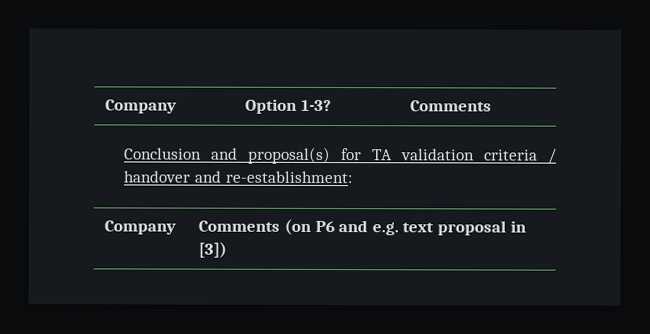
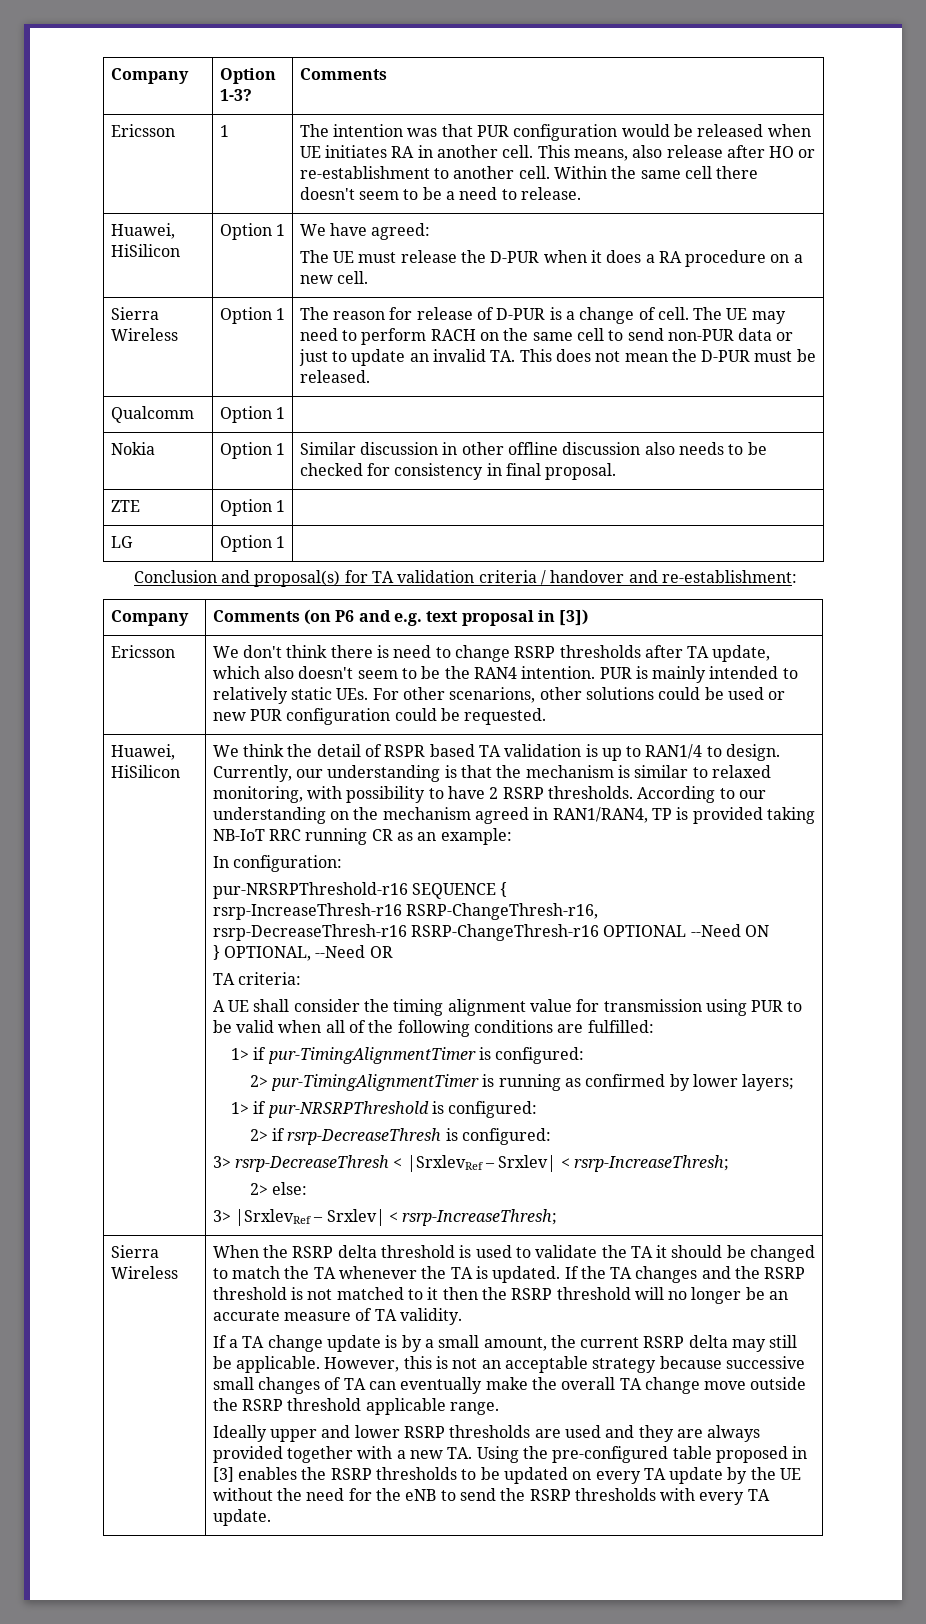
(493, 106) none -> [110,124,175,137] [219,125,229,137] [299,124,811,141] [299,145,816,161] [299,166,759,179] [299,187,581,200] [110,223,175,239] [110,244,180,257] [219,223,285,240] [299,223,431,240] [299,250,803,267] [299,271,368,284] [110,307,159,320] [110,328,178,341] [219,307,285,324] [299,307,786,324] [299,328,794,345] [298,349,816,366] [299,370,370,383] [110,406,194,423] [219,406,285,423] [110,442,155,455] [219,442,285,459] [299,442,767,455] [299,463,617,480] [110,500,140,512] [219,499,285,516] [110,536,133,548] [219,535,285,552] // Ericsson | 1 | The intention was that PUR configuration would be released when UE initiates RA in another cell. This means, also release after HO or re-establishment to another cell. Within the same cell there doesn't seem to be a need to release. // Huawei, HiSilicon | Option 1 | We have agreed: // The UE must release the D-PUR when it does a RA procedure on a new cell. // Sierra Wireless | Option 1 | The reason for release of D-PUR is a change of cell. The UE may need to perform RACH on the same cell to send non-PUR data or just to update an invalid TA. This does not mean the D-PUR must be released. // Qualcomm | Option 1 | // Nokia | Option 1 | Similar discussion in other offline discussion also needs to be checked for consistency in final proposal. // ZTE | Option 1 | // LG | Option 1 |
(228, 249) none -> [110,645,175,658] [212,645,771,662] [212,666,798,683] [212,687,786,704] [212,708,547,725] [110,744,175,760] [110,765,180,778] [212,744,781,761] [212,765,771,782] [212,786,766,803] [212,807,815,824] [212,828,512,845] [212,855,342,872] [212,882,508,899] [212,903,598,920] [212,924,769,941] [212,945,393,961] [212,972,301,985] [212,999,803,1016] [212,1020,654,1037] [231,1047,585,1064] [249,1074,795,1091] [231,1101,538,1118] [249,1128,551,1145] [212,1155,729,1172] [249,1182,307,1195] [212,1209,558,1226] [110,1245,159,1258] [110,1266,178,1279] [212,1245,816,1262] [212,1266,806,1283] [212,1287,789,1304] [212,1308,462,1325] [212,1335,798,1352] [212,1356,805,1373] [212,1377,807,1394] [212,1398,499,1415] [212,1425,761,1442] [212,1446,808,1463] [212,1467,802,1484] [212,1488,770,1505] [212,1509,271,1526] // Ericsson | We don't think there is need to change RSRP thresholds after TA update, which also doesn't seem to be the RAN4 intention. PUR is mainly intended to relatively static UEs. For other scenarions, other solutions could be used or new PUR configuration could be requested. // Huawei, HiSilicon | We think the detail of RSPR based TA validation is up to RAN1/4 to design. Currently, our understanding is that the mechanism is similar to relaxed monitoring, with possibility to have 2 RSRP thresholds. According to our understanding on the mechanism agreed in RAN1/RAN4, TP is provided taking NB-IoT RRC running CR as an example: // In configuration: // pur-NRSRPThreshold-r16 SEQUENCE { // rsrp-IncreaseThresh-r16 RSRP-ChangeThresh-r16, // rsrp-DecreaseThresh-r16 RSRP-ChangeThresh-r16 OPTIONAL --Need ON // } OPTIONAL, --Need OR // TA criteria: // A UE shall consider the timing alignment value for transmission using PUR to be valid when all of the following conditions are fulfilled: // 1> if pur-TimingAlignmentTimer is configured: // 2> pur-TimingAlignmentTimer is running as confirmed by lower layers; // 1> if pur-NRSRPThreshold is configured: // 2> if rsrp-DecreaseThresh is configured: // 3> rsrp-DecreaseThresh < |SrxlevRef – Srxlev| < rsrp-IncreaseThresh; // 2> else: // 3> |SrxlevRef – Srxlev| < rsrp-IncreaseThresh; // Sierra Wireless | When the RSRP delta threshold is used to validate the TA it should be changed to match the TA whenever the TA is updated. If the TA changes and the RSRP threshold is not matched to it then the RSRP threshold will no longer be an accurate measure of TA validity. // If a TA change update is by a small amount, the current RSRP delta may still be applicable. However, this is not an acceptable strategy because successive small changes of TA can eventually make the overall TA change move outside the RSRP threshold applicable range. // Ideally upper and lower RSRP thresholds are used and they are always provided together with a new TA. Using the pre-configured table proposed in [3] enables the RSRP thresholds to be updated on every TA update by the UE without the need for the eNB to send the RSRP thresholds with every TA update.

